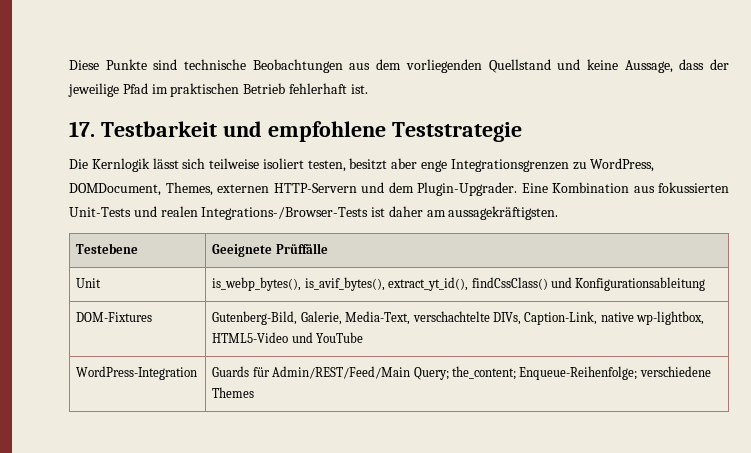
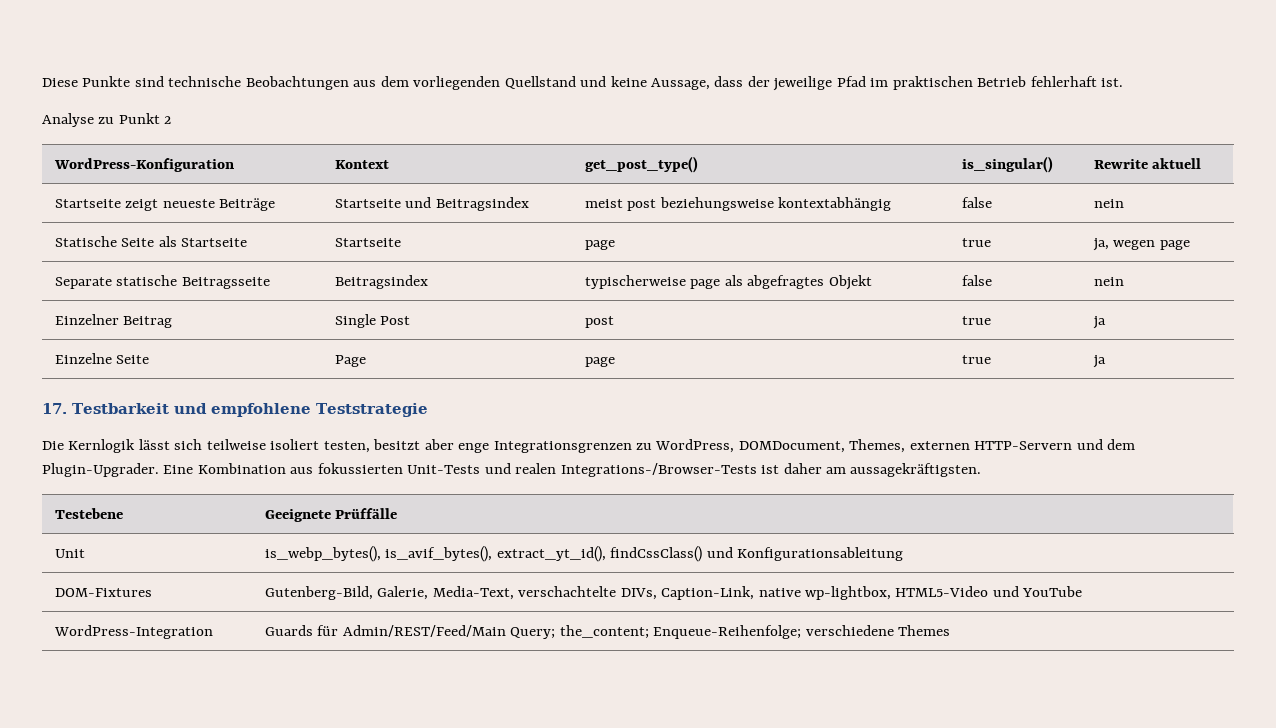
(368, 89) none -> [42,113,172,127] [53,158,234,172] [334,160,389,169] [584,156,698,173] [961,156,1053,173] [1093,158,1202,169] [54,198,276,211] [334,197,529,211] [584,197,892,211] [961,197,992,208] [1093,199,1124,208] [54,236,248,247] [334,238,401,247] [584,240,615,250] [961,238,991,247] [1092,238,1190,251] [54,275,270,289] [334,275,428,289] [584,275,872,290] [961,275,992,286] [1093,277,1124,286] [54,314,173,328] [334,314,411,328] [584,316,614,328] [961,316,991,325] [1092,316,1106,329] [54,353,150,364] [334,355,366,367] [584,357,615,367] [961,355,991,364] [1092,355,1106,368] // Analyse zu Punkt 2 // WordPress-Konfiguration | Kontext | get_post_type() | is_singular() | Rewrite aktuell // Startseite zeigt neueste Beiträge | Startseite und Beitragsindex | meist post beziehungsweise kontextabhängig | false | nein // Statische Seite als Startseite | Startseite | page | true | ja, wegen page // Separate statische Beitragsseite | Beitragsindex | typischerweise page als abgefragtes Objekt | false | nein // Einzelner Beitrag | Single Post | post | true | ja // Einzelne Seite | Page | page | true | ja

